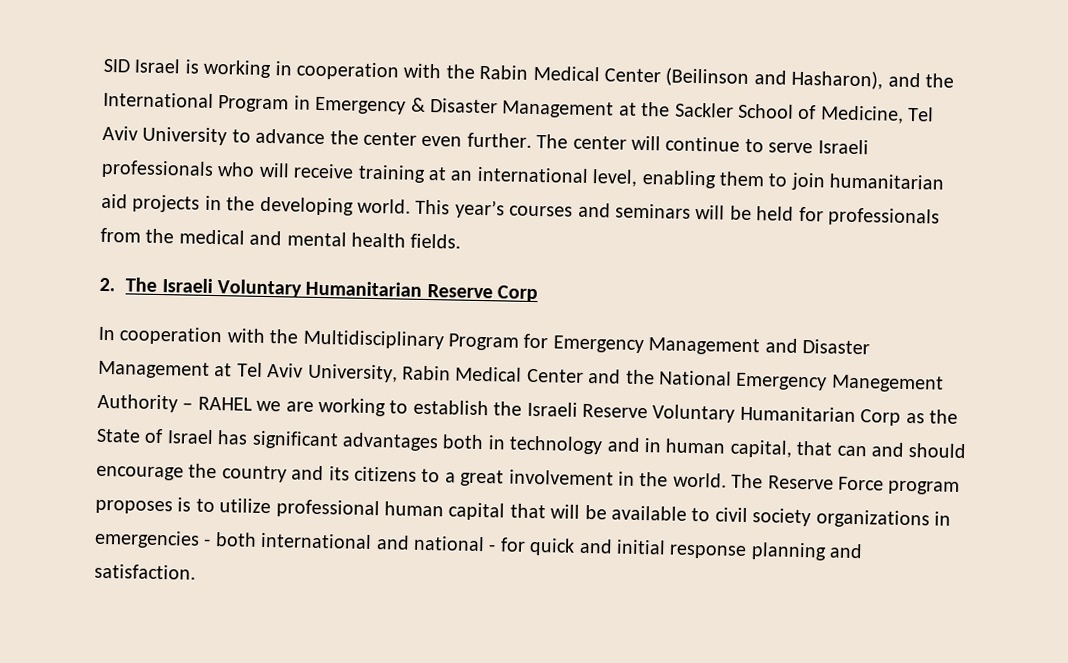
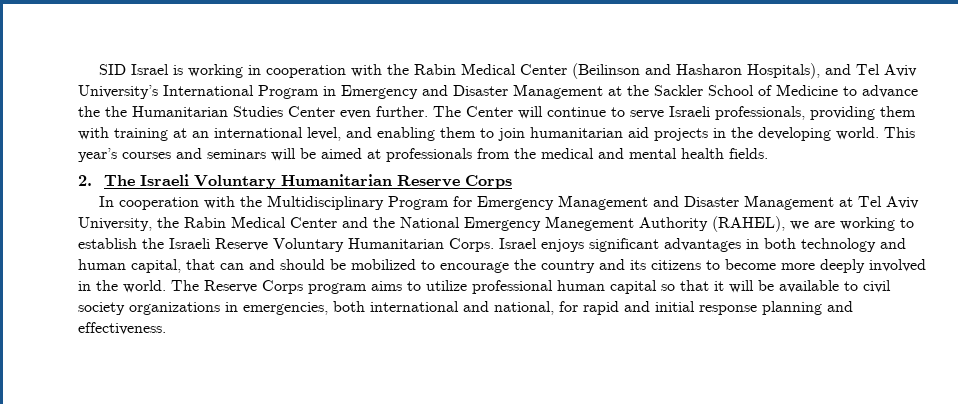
[791,69,954,90] Hasharon), and the -> [676,63,918,79] [78,85,158,99] Hasharon Hospitals), and Tel Aviv University’s
[410,97,426,112] & -> [422,85,448,96] and
[819,105,935,124] [102,125,417,146] Medicine, Tel Aviv University to advance the center -> [776,84,918,98] [78,106,335,117] Medicine to advance the the Humanitarian Studies Center
[572,135,627,150] center -> [466,106,513,117] Center
[101,159,355,179] professionals who will receive -> [715,106,916,120] [78,127,109,140] professionals, providing them with
(639, 178) none -> [346,127,372,138] and
[756,206,824,222] held for -> [321,148,381,159] aimed at
[497,285,539,303] Corp -> [464,175,512,189] Corps
(398, 373) none -> [157,217,179,228] the
[182,396,253,411] – RAHEL -> [712,216,785,232] (RAHEL),
[860,409,958,426] [96,428,506,452] Corp as the State of Israel has significant advantages both in -> [449,238,796,252] Corps. Israel enjoys significant advantages in both
[643,438,662,453] in -> (906, 243) none
(967, 451) none -> [330,259,435,270] be mobilized to
[444,469,614,487] a great involvement -> [725,259,926,273] become more deeply involved
[837,476,961,495] [95,497,192,515] Force program proposes is -> [262,280,402,294] Corps program aims
[509,503,546,519] that -> [661,280,724,291] so that it
[94,529,212,549] emergencies - -> [243,302,328,315] emergencies,
[413,535,576,556] national - for quick -> [494,301,619,315] national, for rapid
[94,563,196,580] satisfaction. -> [78,322,166,335] effectiveness.

